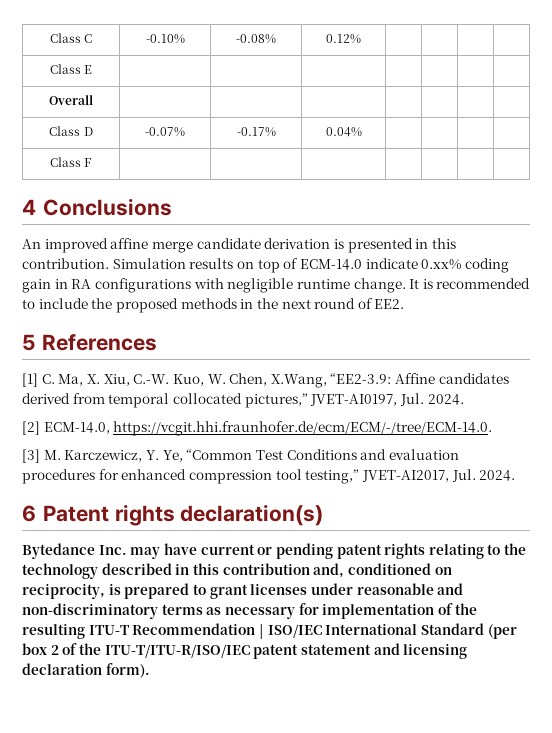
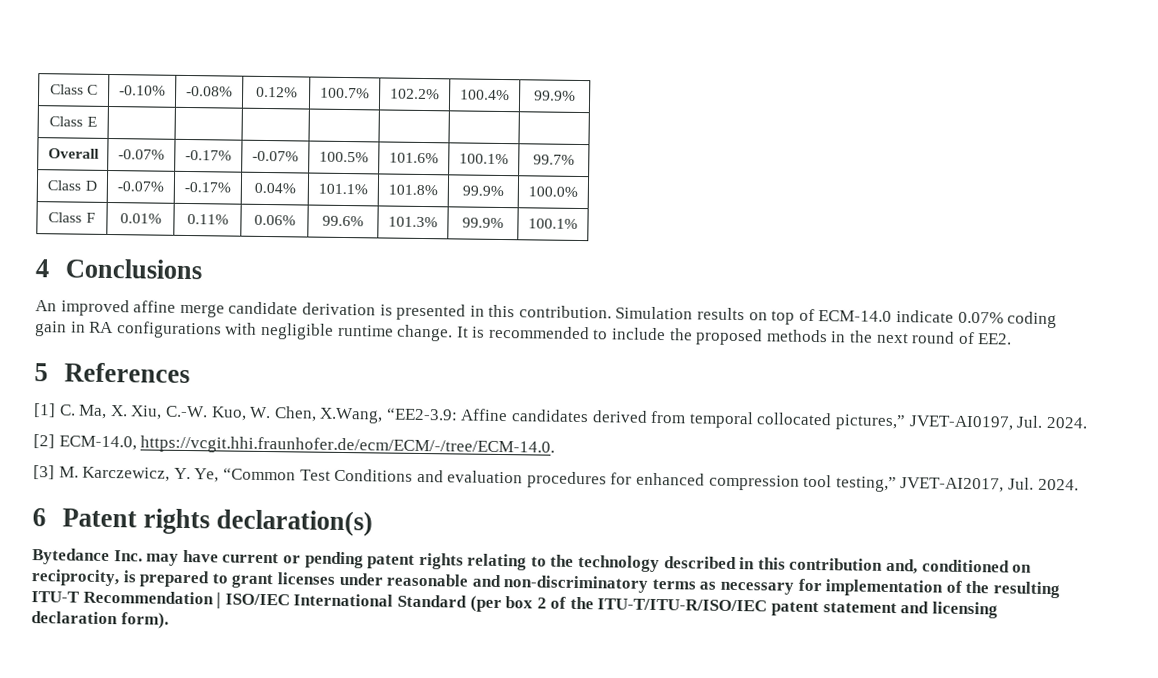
(361, 39) | | | -> [320,87,370,99] [390,88,440,100] [460,89,510,101] [534,90,576,101] 100.7% | 102.2% | 100.4% | 99.9%
(93, 100) | | | | | | -> [118,149,165,160] [185,149,232,161] [252,150,299,162] [319,151,369,163] [389,152,439,164] [459,153,509,165] [533,154,575,165] -0.07% | -0.17% | -0.07% | 100.5% | 101.6% | 100.1% | 99.7%
[49,157,93,167] | | | // Class F | | | | | | | -> [318,183,368,195] [388,184,438,196] [462,185,504,197] [528,186,578,197] [48,212,96,223] [119,213,162,224] [186,213,229,225] [253,214,296,226] [322,215,364,227] [388,216,438,228] [462,217,504,229] [528,218,578,229] 101.1% | 101.8% | 99.9% | 100.0% // Class F | 0.01% | 0.11% | 0.06% | 99.6% | 101.3% | 99.9% | 100.1%
[421,259,462,270] 0.xx% -> [957,311,1004,324] 0.07%

